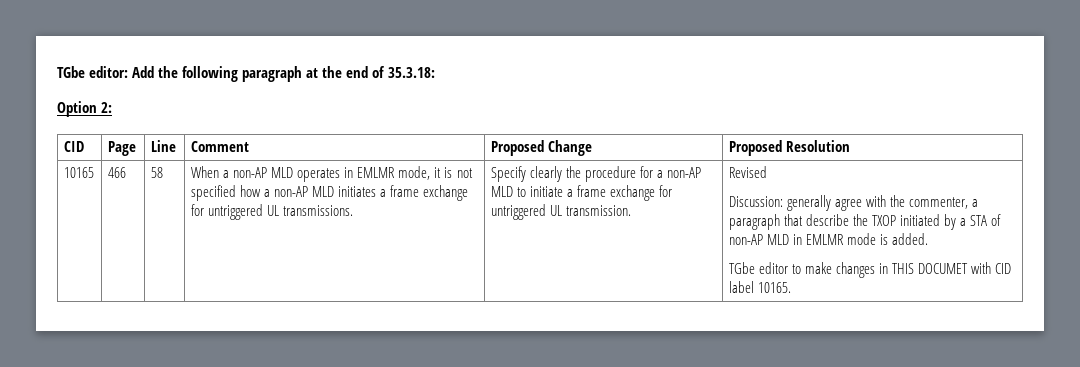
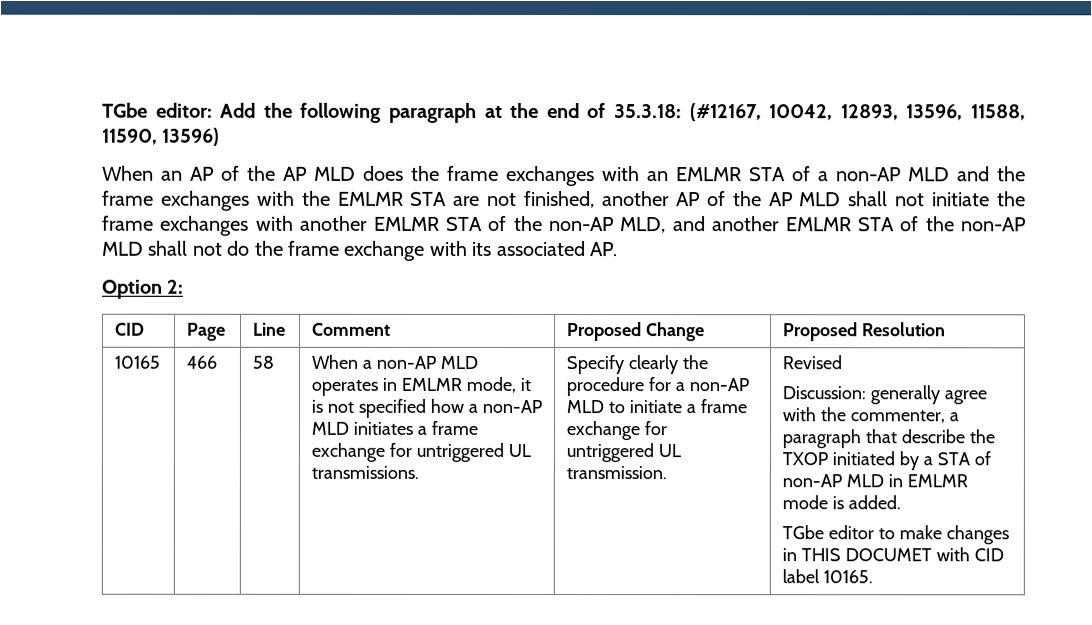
(435, 72) none -> [689,103,1026,122] [102,127,221,146] [102,165,1027,187] [102,190,1027,211] [102,215,1026,236] [102,240,618,261] (#12167, 10042, 12893, 13596, 11588, 11590, 13596) // When an AP of the AP MLD does the frame exchanges with an EMLMR STA of a non-AP MLD and the frame exchanges with the EMLMR STA are not finished, another AP of the AP MLD shall not initiate the frame exchanges with another EMLMR STA of the non-AP MLD, and another EMLMR STA of the non-AP MLD shall not do the frame exchange with its associated AP.

